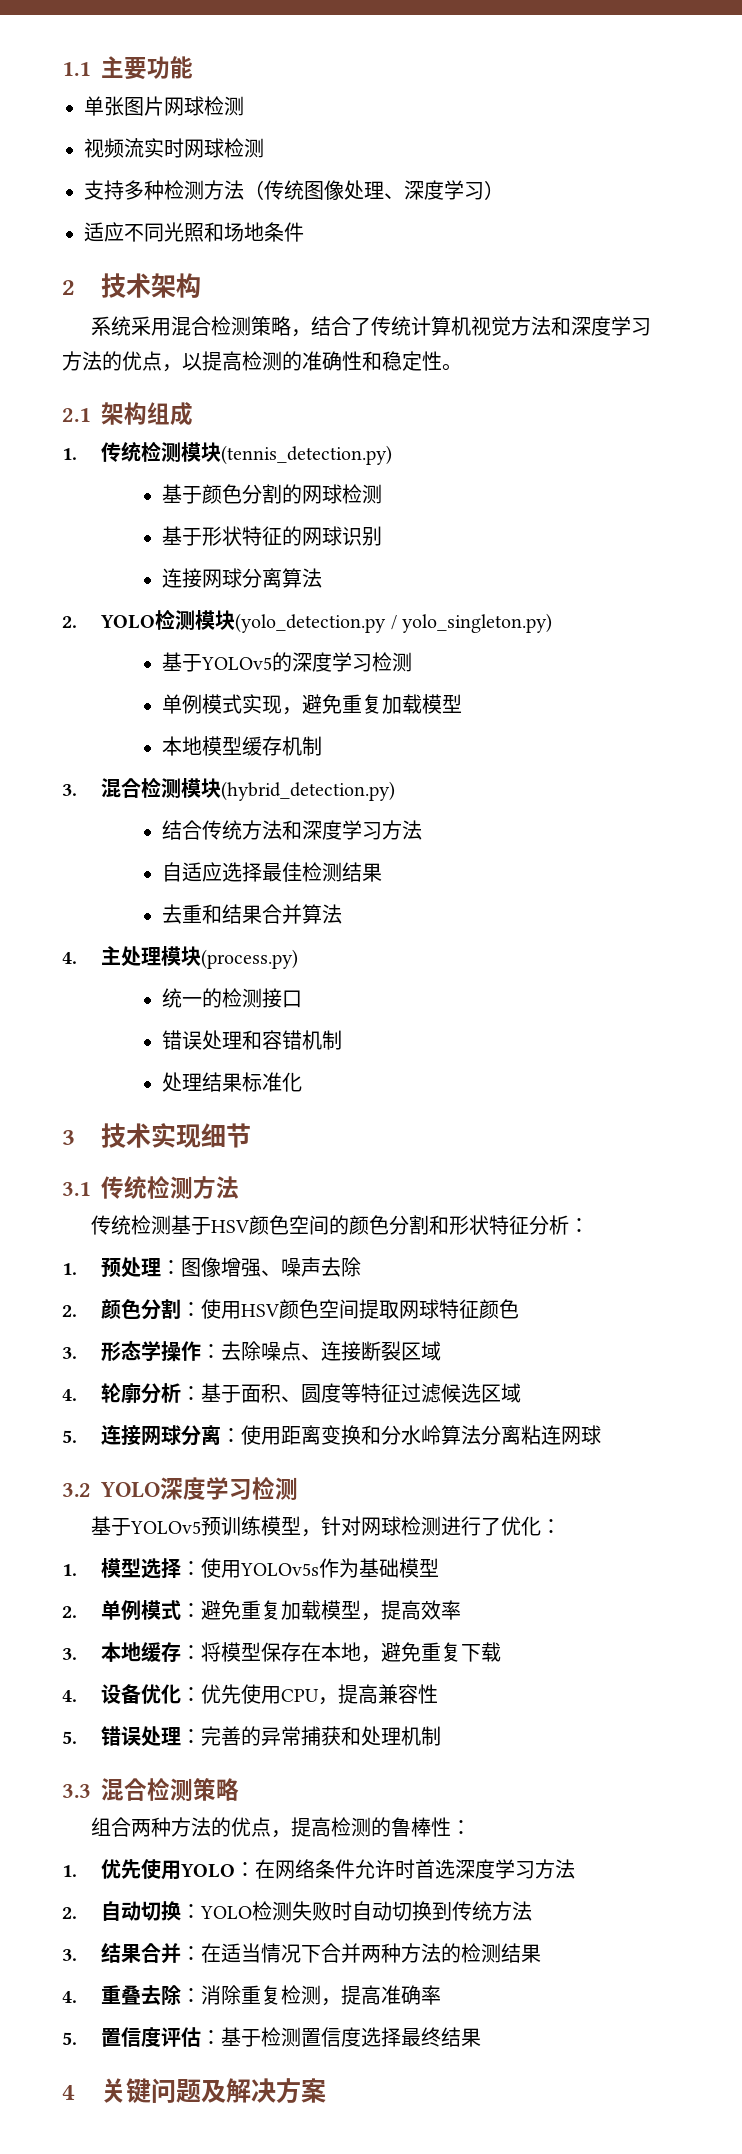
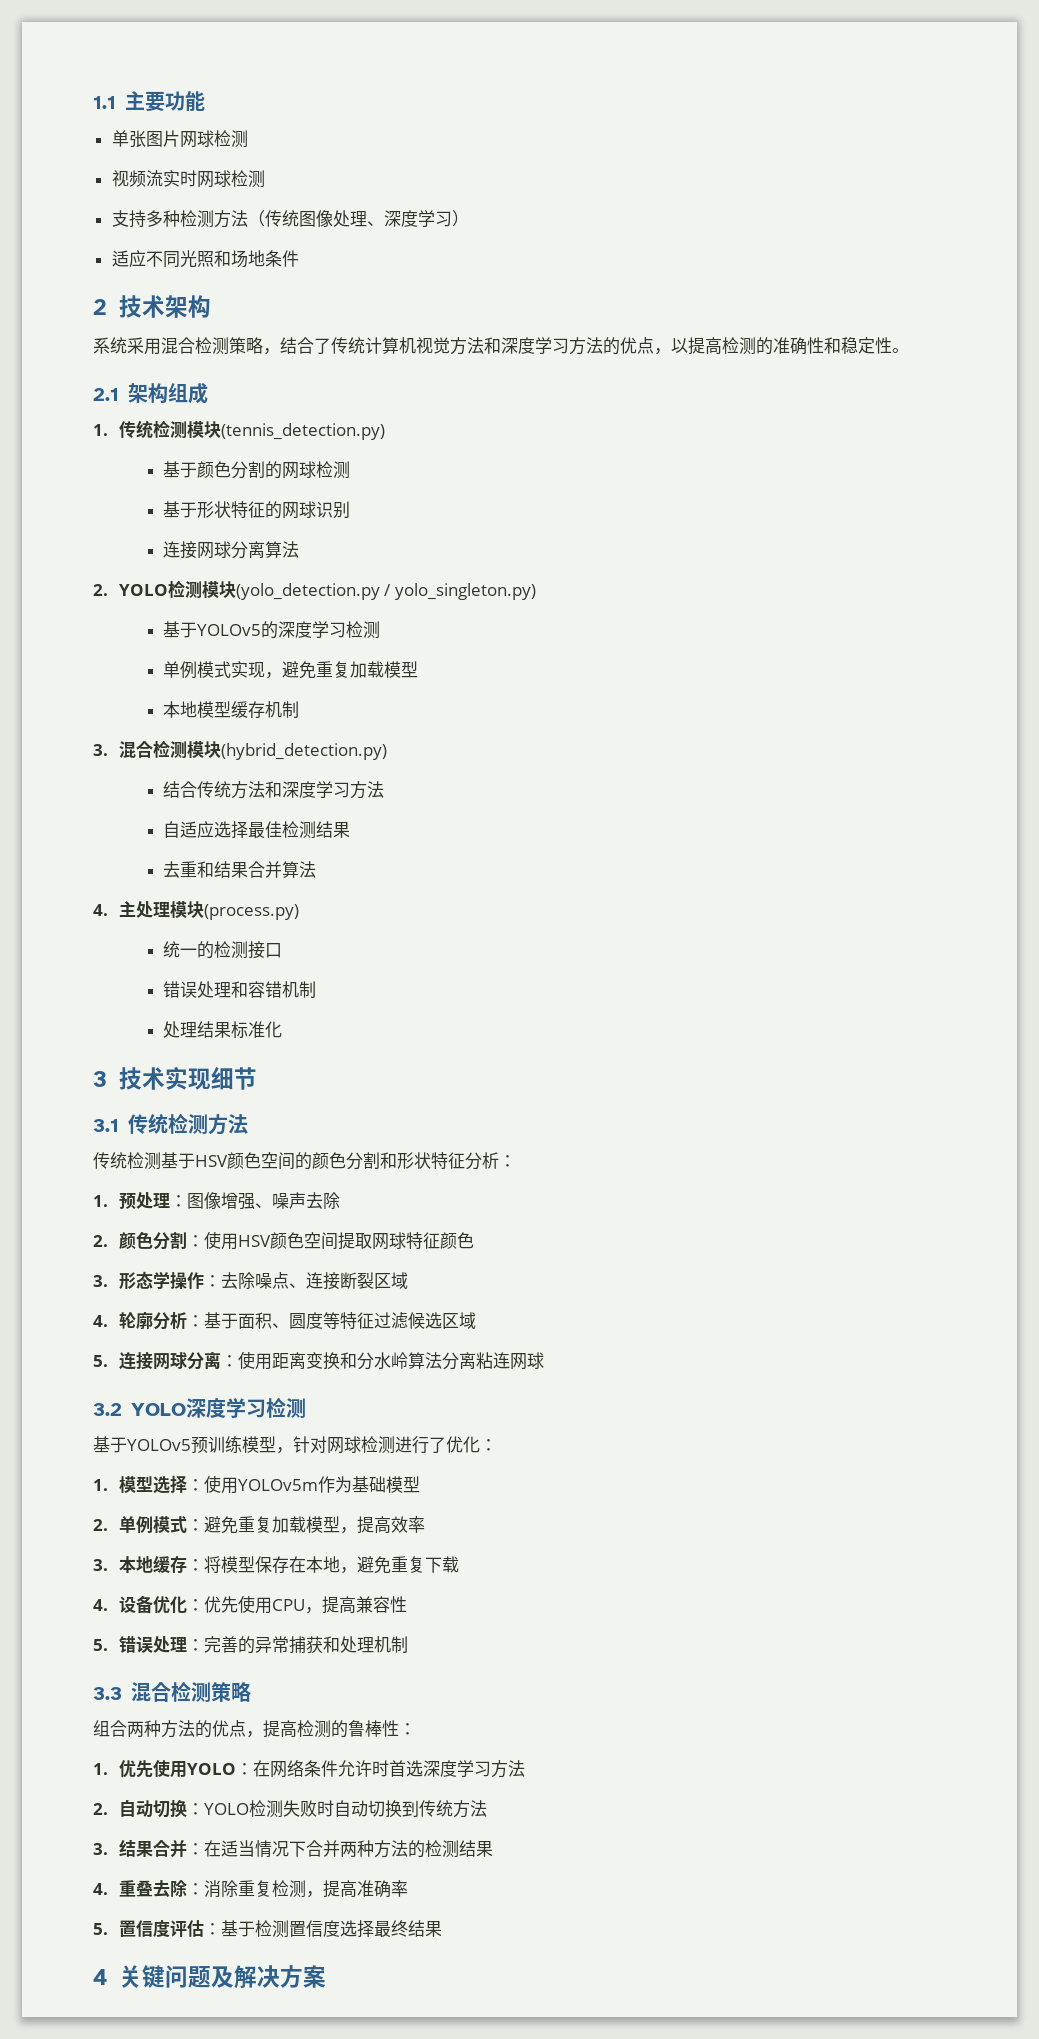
[240,1563,320,1576] YOLOv5s -> [237,1479,318,1491] YOLOv5m

